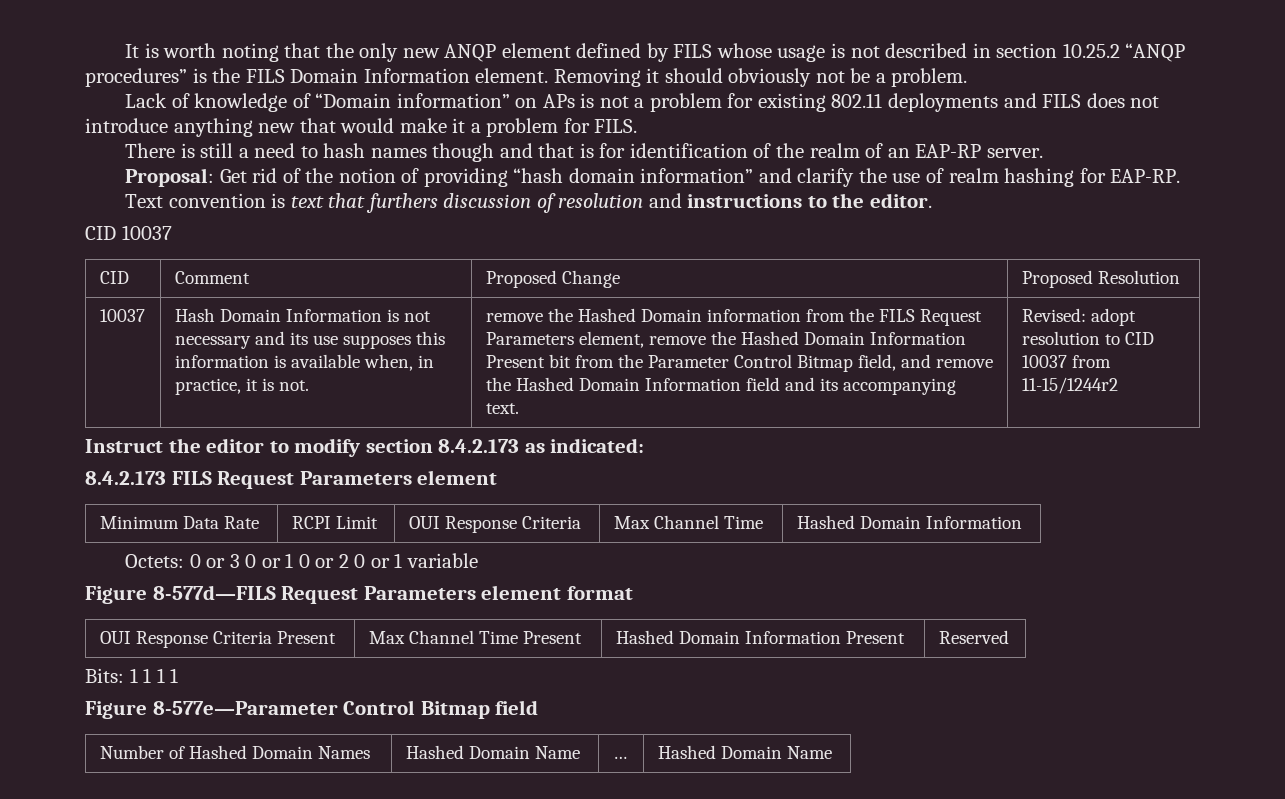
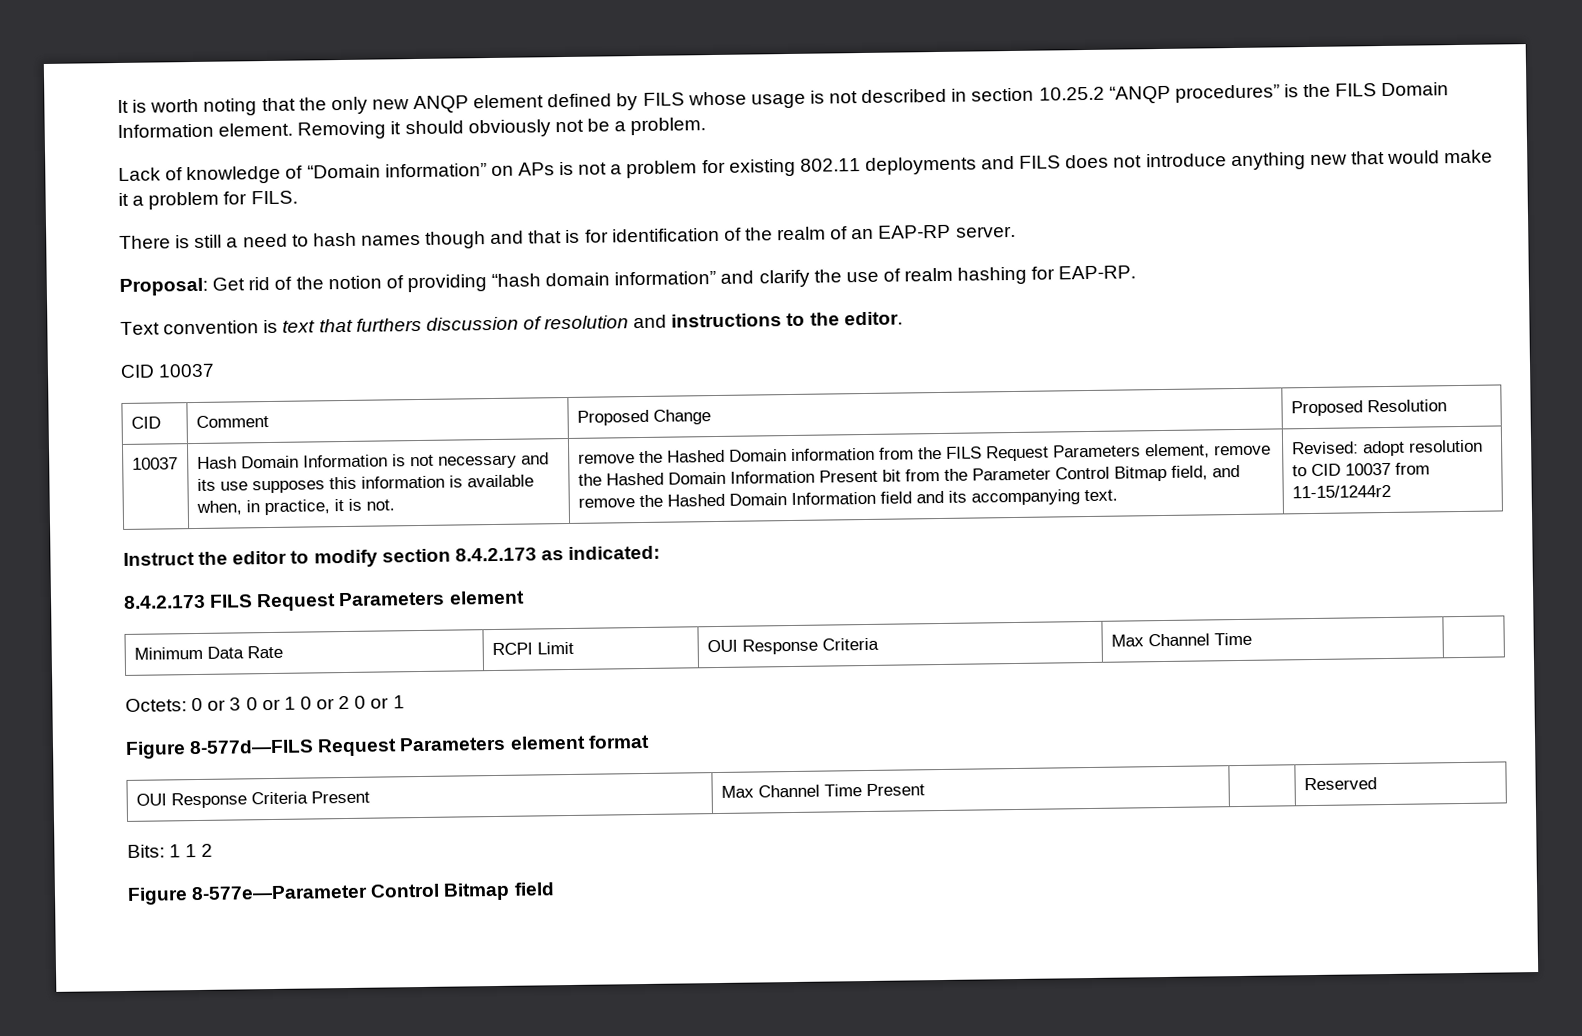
[796,515,1022,529] Hashed Domain Information -> (1252, 639) none
[406,553,478,568] variable -> (405, 702) none
[615,630,905,644] Hashed Domain Information Present -> (925, 790) none
[156,668,179,683] 1 1 -> [201,843,214,857] 2
[99,745,370,759] [405,745,580,759] [612,756,627,759] [657,745,832,759] // Number of Hashed Domain Names | Hashed Domain Name | … | Hashed Domain Name -> (555, 889) none

